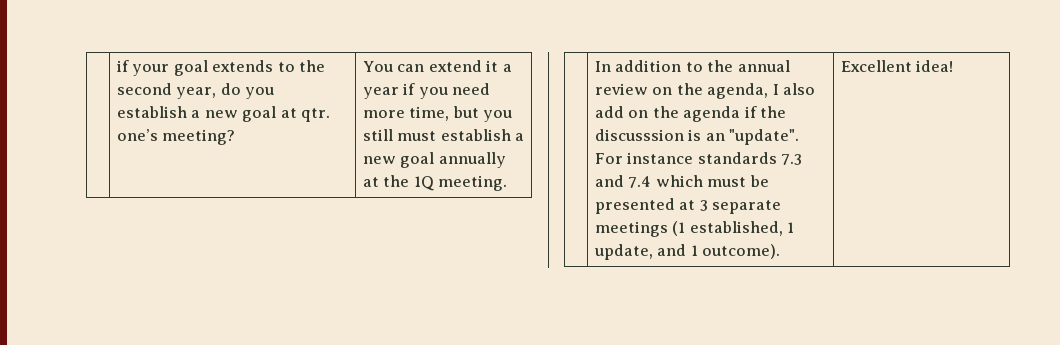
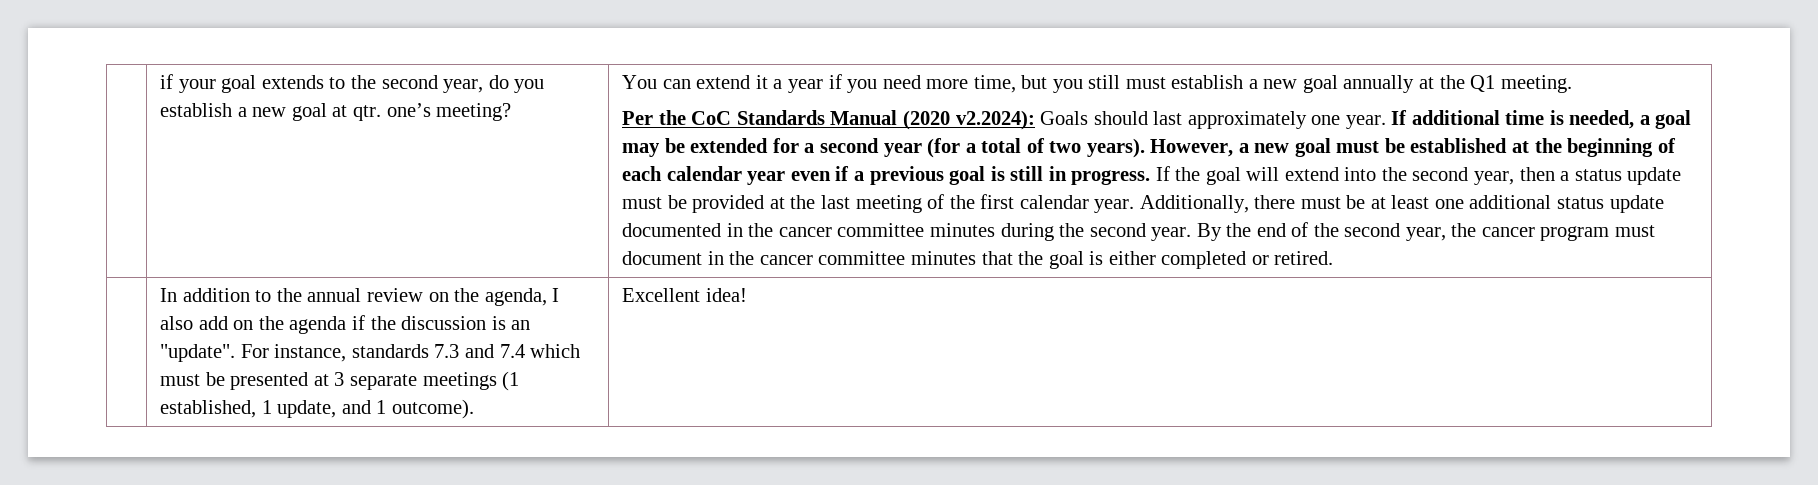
[413,176,434,191] 1Q -> [1470,75,1496,92] Q1
(508, 183) none -> [622,110,1692,130] [622,138,1676,158] [622,166,1682,185] [622,194,1664,213] [622,222,1656,241] [622,251,1334,269] // Per the CoC Standards Manual (2020 v2.2024): Goals should last approximately one year. If additional time is needed, a goal may be extended for a second year (for a total of two years). However, a new goal must be established at the beginning of each calendar year even if a previous goal is still in progress. If the goal will extend into the second year, then a status update must be provided at the last meeting of the first calendar year. Additionally, there must be at least one additional status update documented in the cancer committee minutes during the second year. By the end of the second year, the cancer program must document in the cancer committee minutes that the goal is either completed or retired.
[594,129,684,141] discusssion -> [401,316,487,330] discussion
[627,152,694,164] instance -> [274,344,347,362] instance,

